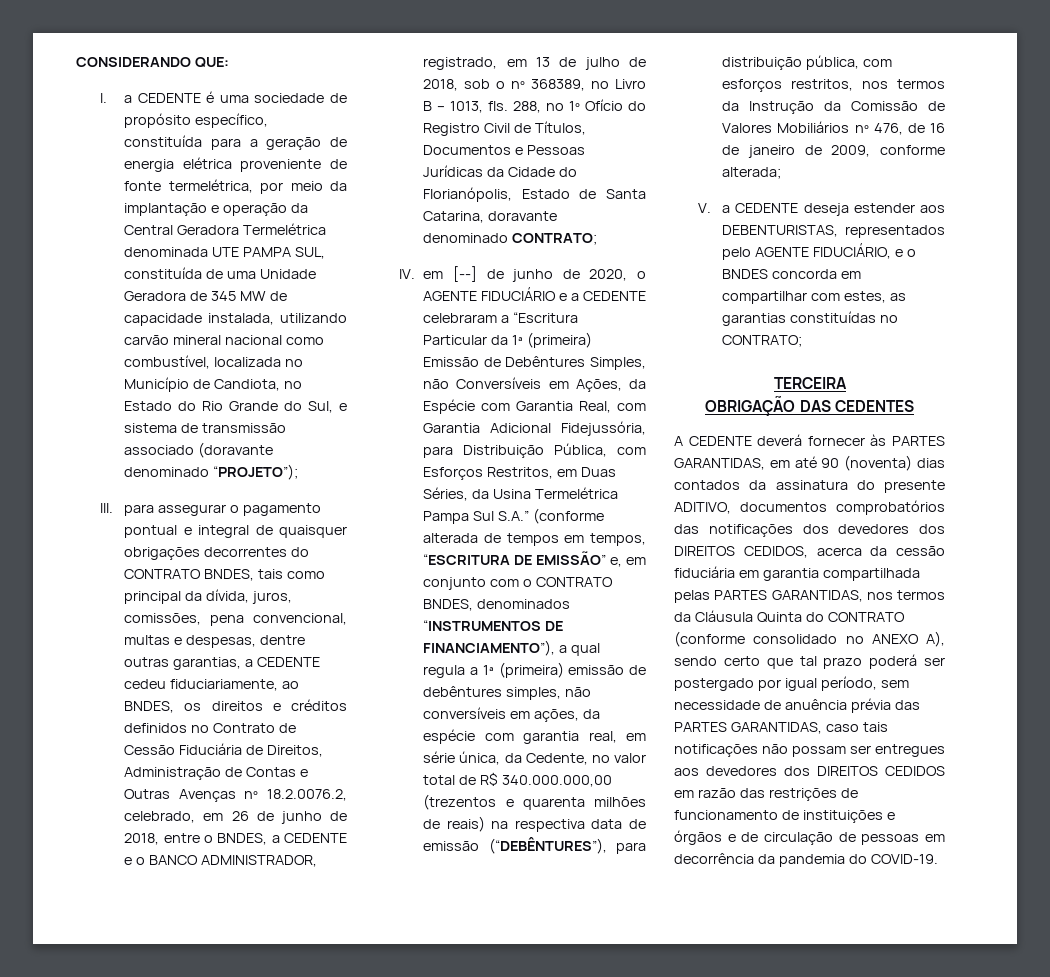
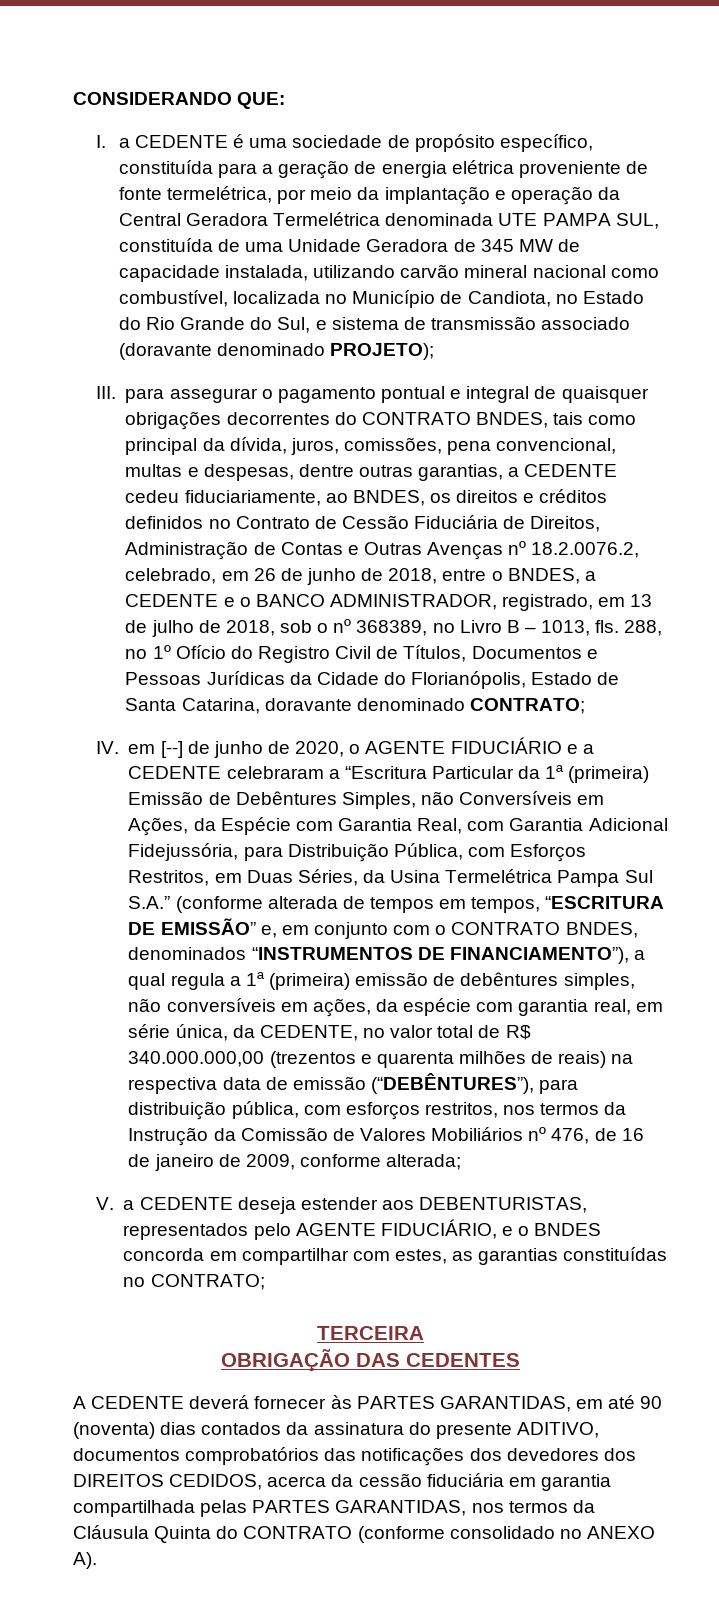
[213,464,299,480] “PROJETO”); -> [330,343,435,360] PROJETO);
[525,753,588,765] Cedente, -> [259,1025,358,1041] CEDENTE,
[926,631,945,647] [674,654,945,669] [674,676,909,691] [674,698,920,713] [674,722,888,734] [674,744,945,757] [674,766,945,776] [674,788,858,801] [674,810,895,823] [674,830,945,845] [674,853,938,867] A), sendo certo que tal prazo poderá ser postergado por igual período, sem necessidade de anuência prévia das PARTES GARANTIDAS, caso tais notificações não possam ser entregues aos devedores dos DIREITOS CEDIDOS em razão das restrições de funcionamento de instituições e órgãos e de circulação de pessoas em decorrência da pandemia do COVID-19. -> [73,1552,97,1569] A).

